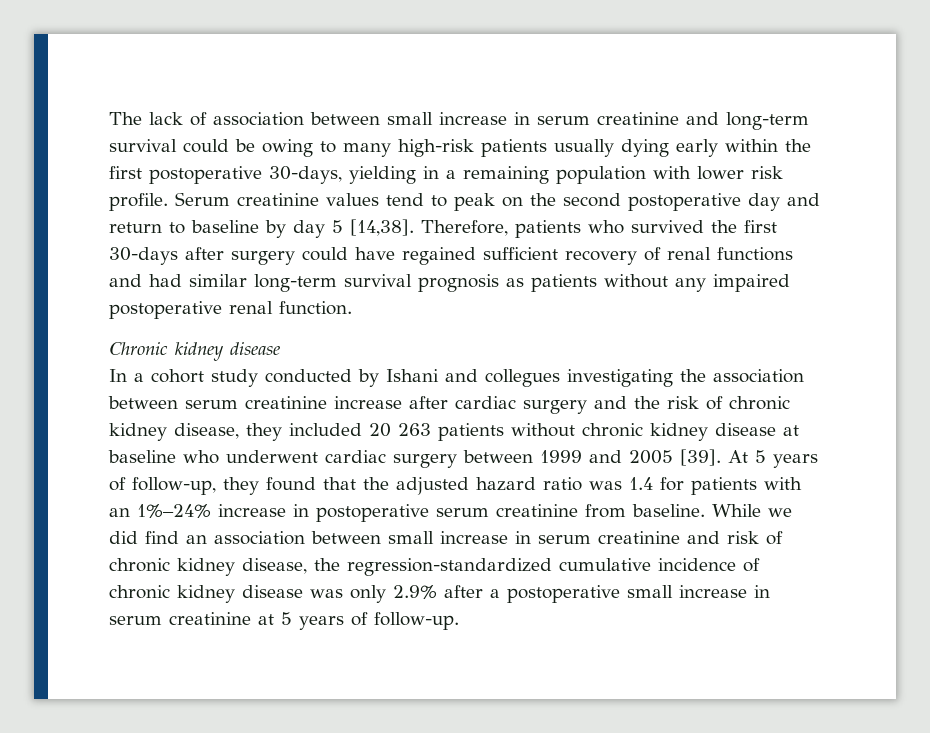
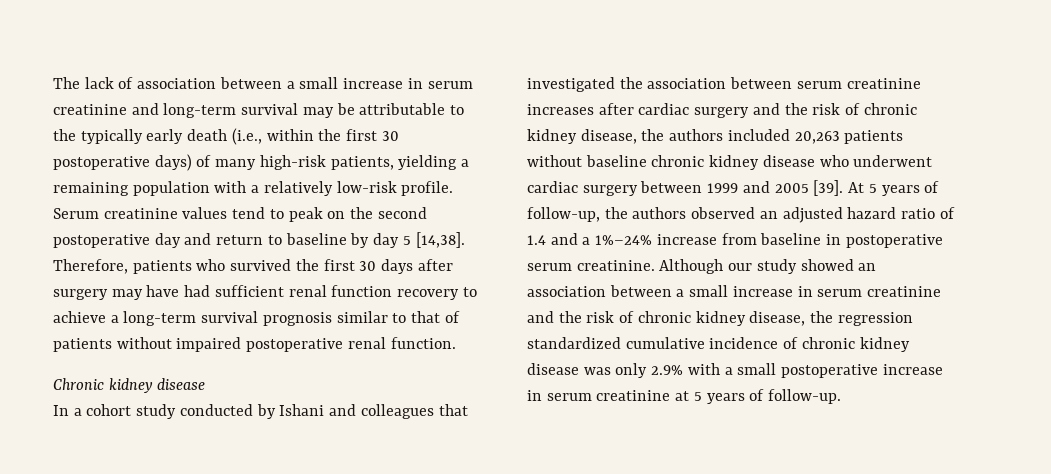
(380, 118) none -> [286,81,295,89] a
[183,139,811,157] [109,166,439,184] could be owing to many high-risk patients usually dying early within the first postoperative 30-days, yielding in -> [302,103,465,118] [53,128,399,145] [53,154,458,171] may be attributable to the typically early death (i.e., within the first 30 postoperative days) of many high-risk patients, yielding
[697,166,783,180] lower risk -> [251,181,397,196] a relatively low-risk
[109,247,793,265] [109,274,706,292] 30-days after surgery could have regained sufficient recovery of renal functions and had similar long-term survival prognosis as patients without any -> [359,259,453,274] [53,285,477,300] [53,311,460,326] [53,337,172,352] 30 days after surgery may have had sufficient renal function recovery to achieve a long-term survival prognosis similar to that of patients without
[485,369,673,387] collegues investigating -> [360,404,468,419] [527,77,615,92] colleagues that investigated
[334,396,402,409] increase -> [527,104,594,115] increases
[246,423,799,441] [108,450,176,463] they included 20 263 patients without chronic kidney disease at baseline -> [641,129,904,144] [527,155,815,170] the authors included 20,263 patients without baseline chronic kidney disease
[223,477,802,495] [109,504,792,522] [109,531,179,544] they found that the adjusted hazard ratio was 1.4 for patients with an 1%–24% increase in postoperative serum creatinine from baseline. While we did find -> [604,207,955,223] [527,233,943,248] [527,259,854,274] the authors observed an adjusted hazard ratio of 1.4 and a 1%–24% increase from baseline in postoperative serum creatinine. Although our study showed
[388,531,783,545] [109,558,552,576] small increase in serum creatinine and risk of chronic kidney disease, the regression-standardized -> [676,285,942,297] [527,311,913,326] [527,337,621,349] a small increase in serum creatinine and the risk of chronic kidney disease, the regression standardized
[444,585,673,603] after a postoperative small -> [687,363,879,378] with a small postoperative

